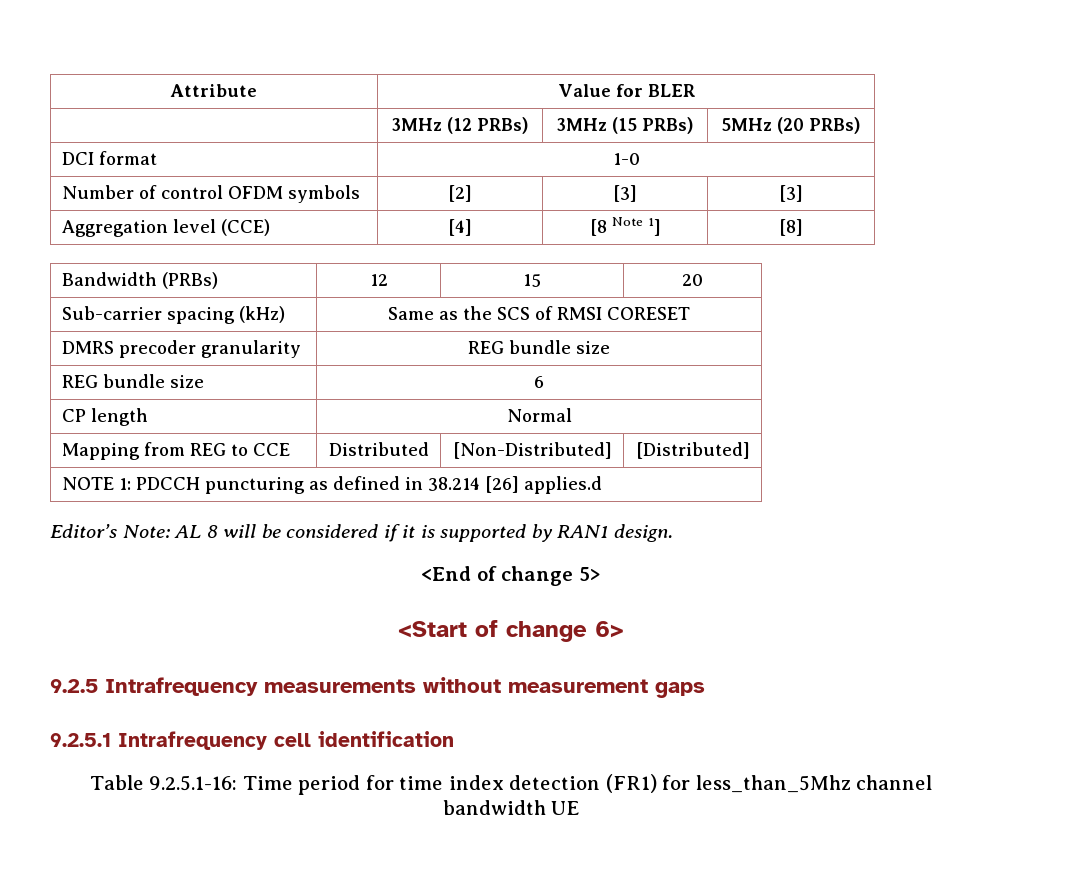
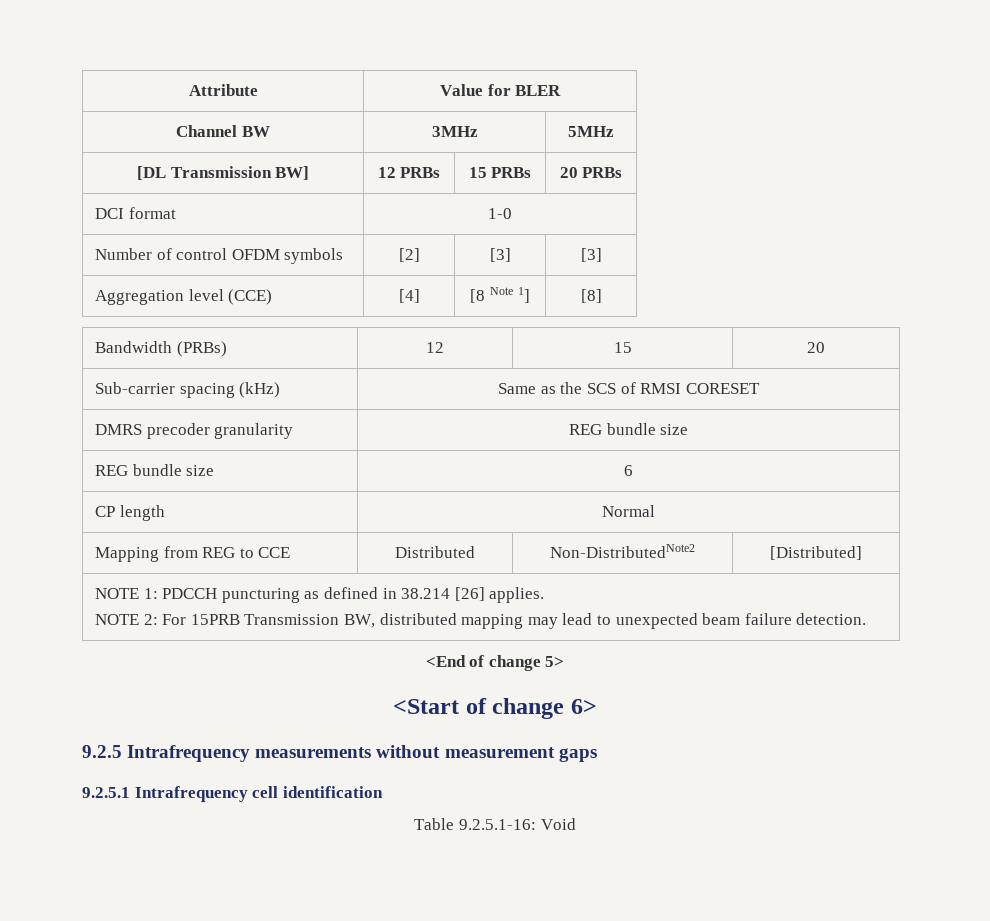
[391,117,529,134] [556,117,694,134] [721,117,861,134] | 3MHz (12 PRBs) | 3MHz (15 PRBs) | 5MHz (20 PRBs) -> [176,125,270,137] [431,126,478,137] [568,126,614,137] [136,166,310,180] [377,167,441,178] [468,167,532,178] [559,167,623,178] Channel BW | 3MHz | 5MHz // [DL Transmission BW] | 12 PRBs | 15 PRBs | 20 PRBs
[452,442,612,459] [Non-Distributed] -> [550,544,695,558] Non-DistributedNote2
[523,476,602,494] [50,524,673,542] applies.d // Editor’s Note: AL 8 will be considered if it is supported by RAN1 design. -> [489,587,545,603] [95,613,867,629] applies. // NOTE 2: For 15PRB Transmission BW, distributed mapping may lead to unexpected beam failure detection.
[242,774,933,795] [442,800,580,815] Time period for time index detection (FR1) for less_than_5Mhz channel bandwidth UE -> [540,818,576,830] Void

